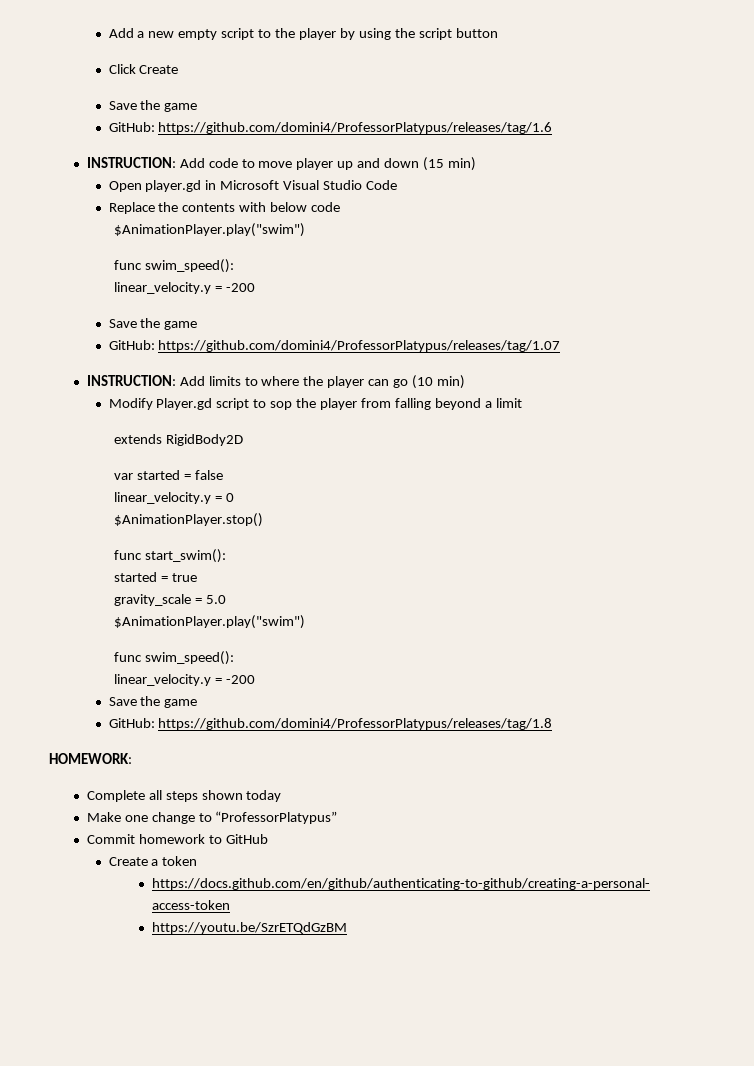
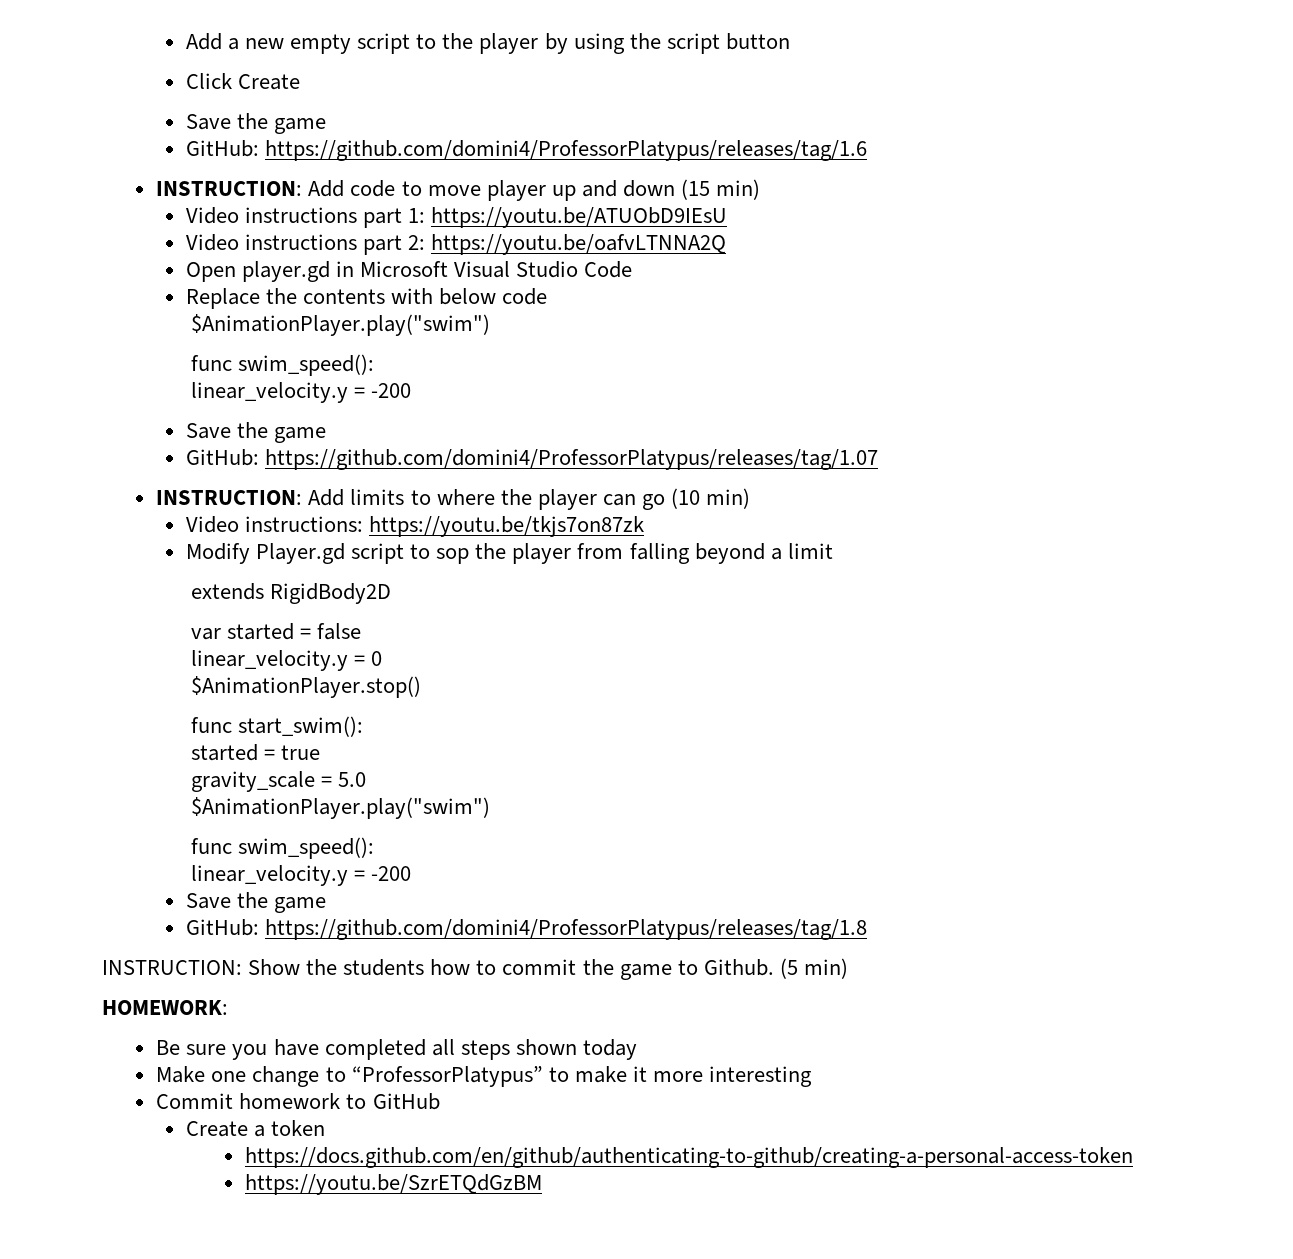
(476, 164) none -> [185,207,728,228] [185,234,727,255] // Video instructions part 1: https://youtu.be/ATUObD9IEsU // Video instructions part 2: https://youtu.be/oafvLTNNA2Q
(465, 382) none -> [185,516,645,537] // Video instructions: https://youtu.be/tkjs7on87zk
[49,753,132,764] [86,790,145,802] HOMEWORK: // Complete -> [102,958,848,980] [102,1000,228,1015] [156,1039,426,1060] INSTRUCTION: Show the students how to commit the game to Github. (5 min) // HOMEWORK: // Be sure you have completed
(338, 817) none -> [548,1066,813,1087] to make it more interesting

